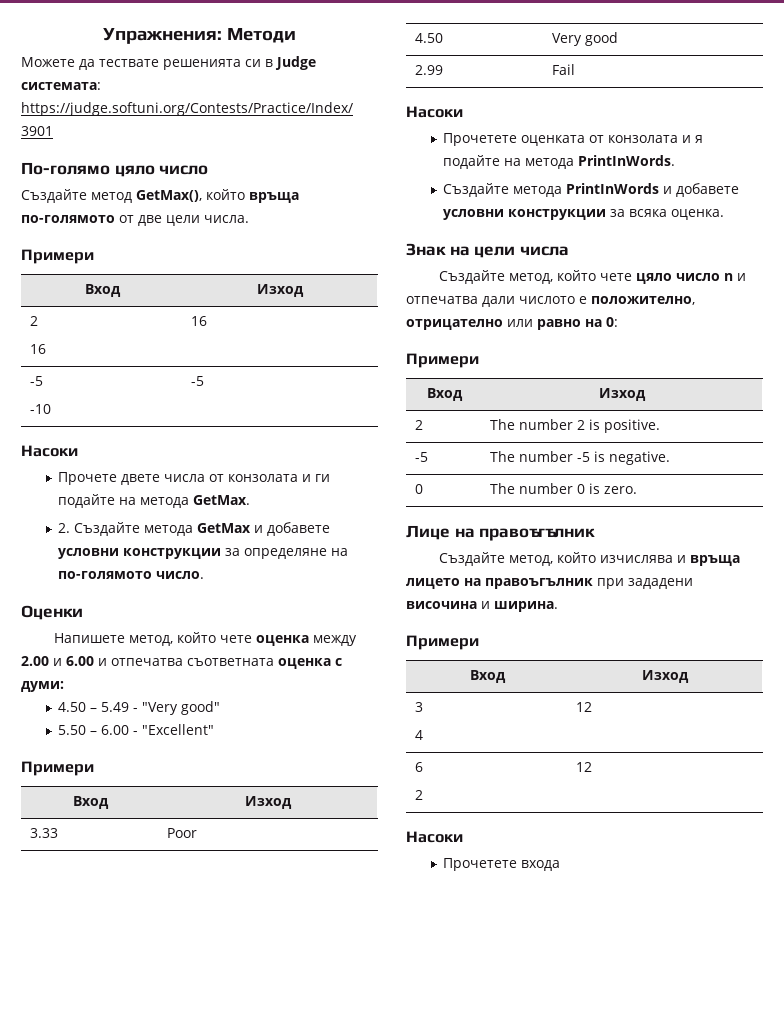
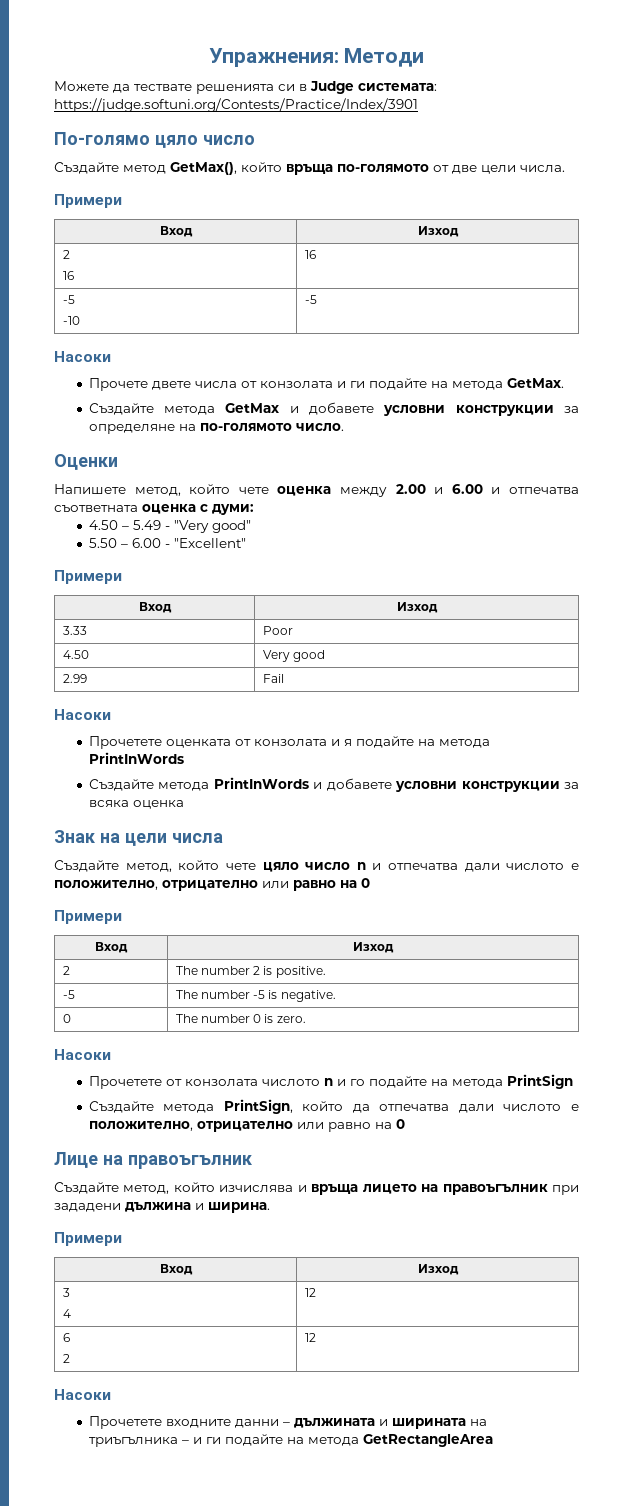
[58,523,71,533] 2. -> (564, 383) none
[578,155,676,166] PrintInWords. -> [88,752,184,764] PrintInWords
[671,209,725,220] оценка. -> [132,800,184,809] оценка
[606,317,618,327] 0: -> [361,878,370,888] 0
(638, 490) none -> [54,1049,111,1060] [88,1074,573,1089] [88,1099,580,1114] [88,1119,405,1132] // Насоки // Прочетете от конзолата числото n и го подайте на метода PrintSign // Създайте метода PrintSign, който да отпечатва дали числото е положително, отрицателно или равно на 0
[406,601,477,609] височина -> [125,1202,191,1212] дължина
[521,860,561,871] входа -> [165,1418,487,1429] [88,1434,493,1447] входните данни – дължината и ширината на триъгълника – и ги подайте на метода GetRectangleArea

